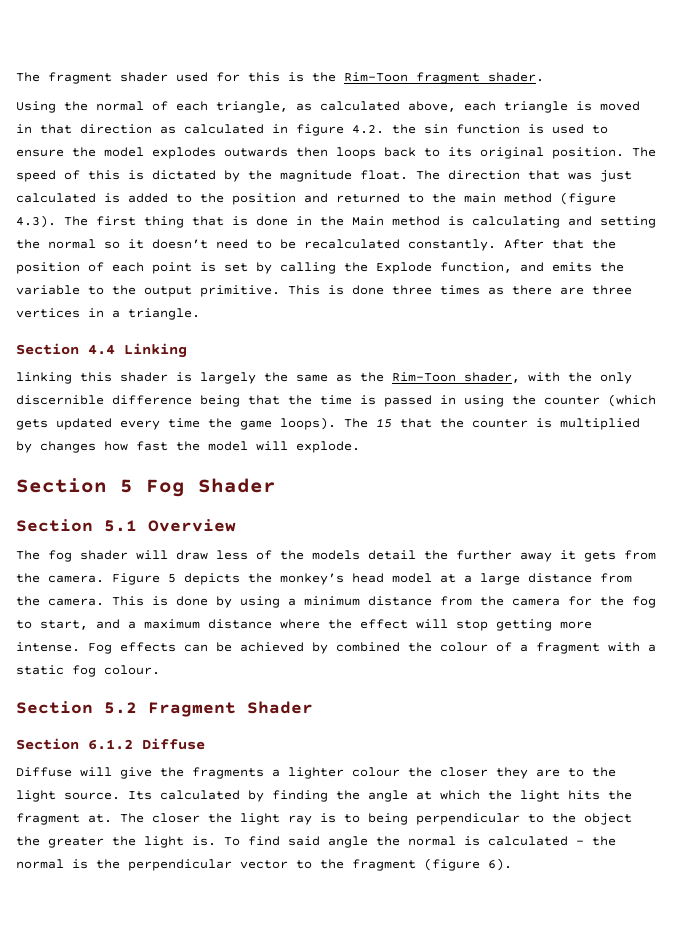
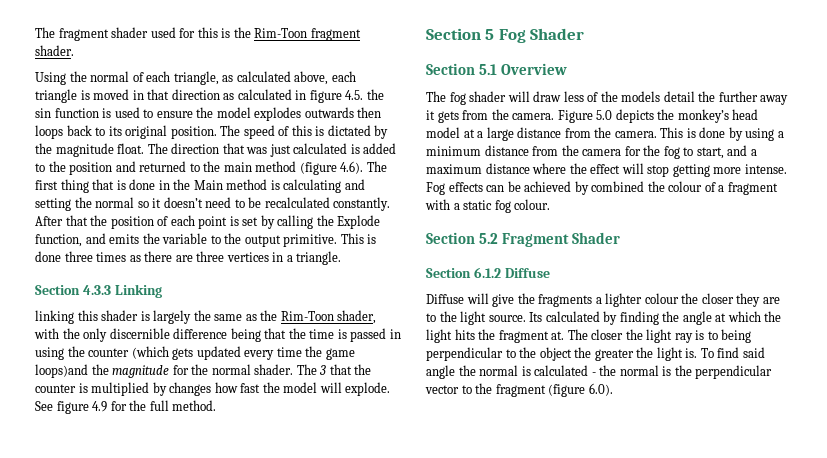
[352,125,384,134] 4.2. -> [345,90,364,100] 4.5.
[16,215,56,228] 4.3). -> [340,161,364,174] 4.6).
[88,344,115,355] 4.4 -> [82,285,111,295] 4.3.3
[280,417,392,430] loops). The 15 -> [35,364,327,378] loops)and the magnitude for the normal shader. The 3
(360, 447) none -> [35,400,217,414] See figure 4.9 for the full method.
[168,574,176,583] 5 -> [596,110,613,120] 5.0
[488,858,512,871] 6). -> [588,383,613,396] 6.0).

